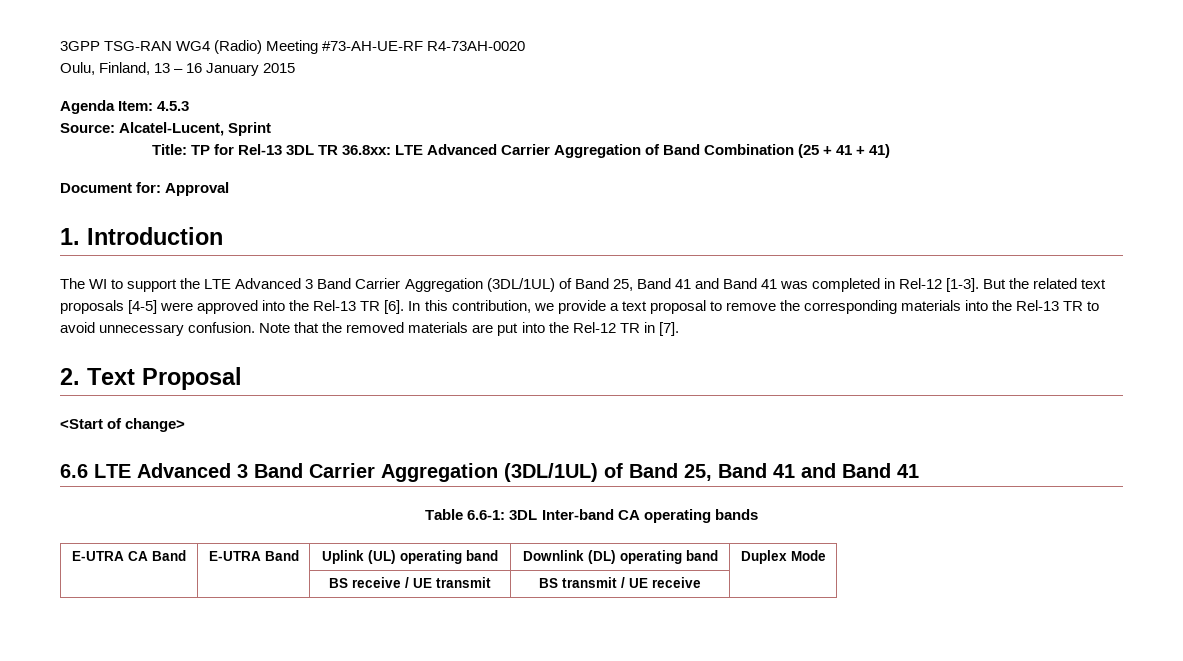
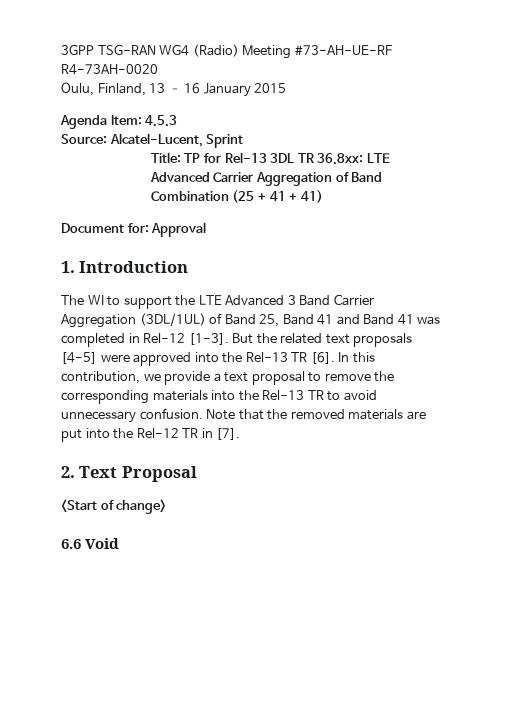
[94,463,919,482] [425,509,758,523] [72,550,186,561] [208,550,299,561] [322,550,498,564] [522,550,718,564] [740,550,826,564] [329,577,491,588] [539,577,701,588] LTE Advanced 3 Band Carrier Aggregation (3DL/1UL) of Band 25, Band 41 and Band 41 // Table 6.6-1: 3DL Inter-band CA operating bands // E-UTRA CA Band | E-UTRA Band | Uplink (UL) operating band | Downlink (DL) operating band | Duplex Mode // | | BS receive / UE transmit | BS transmit / UE receive | -> [85,538,120,549] Void

